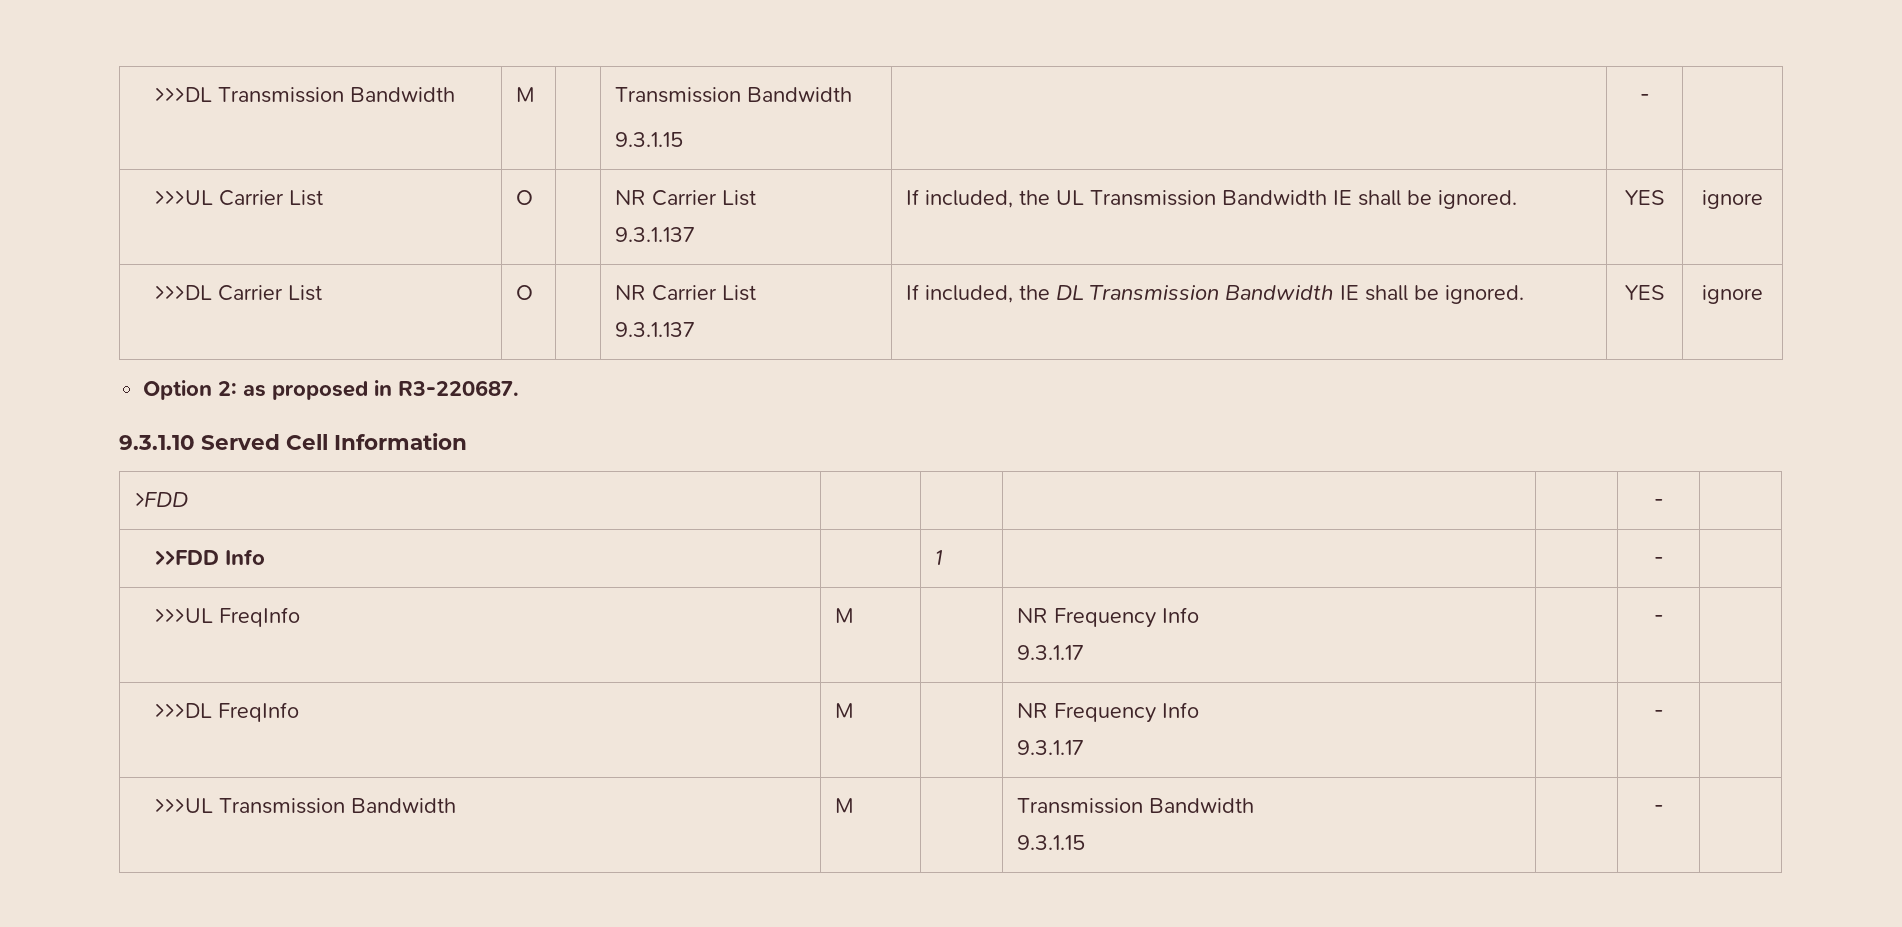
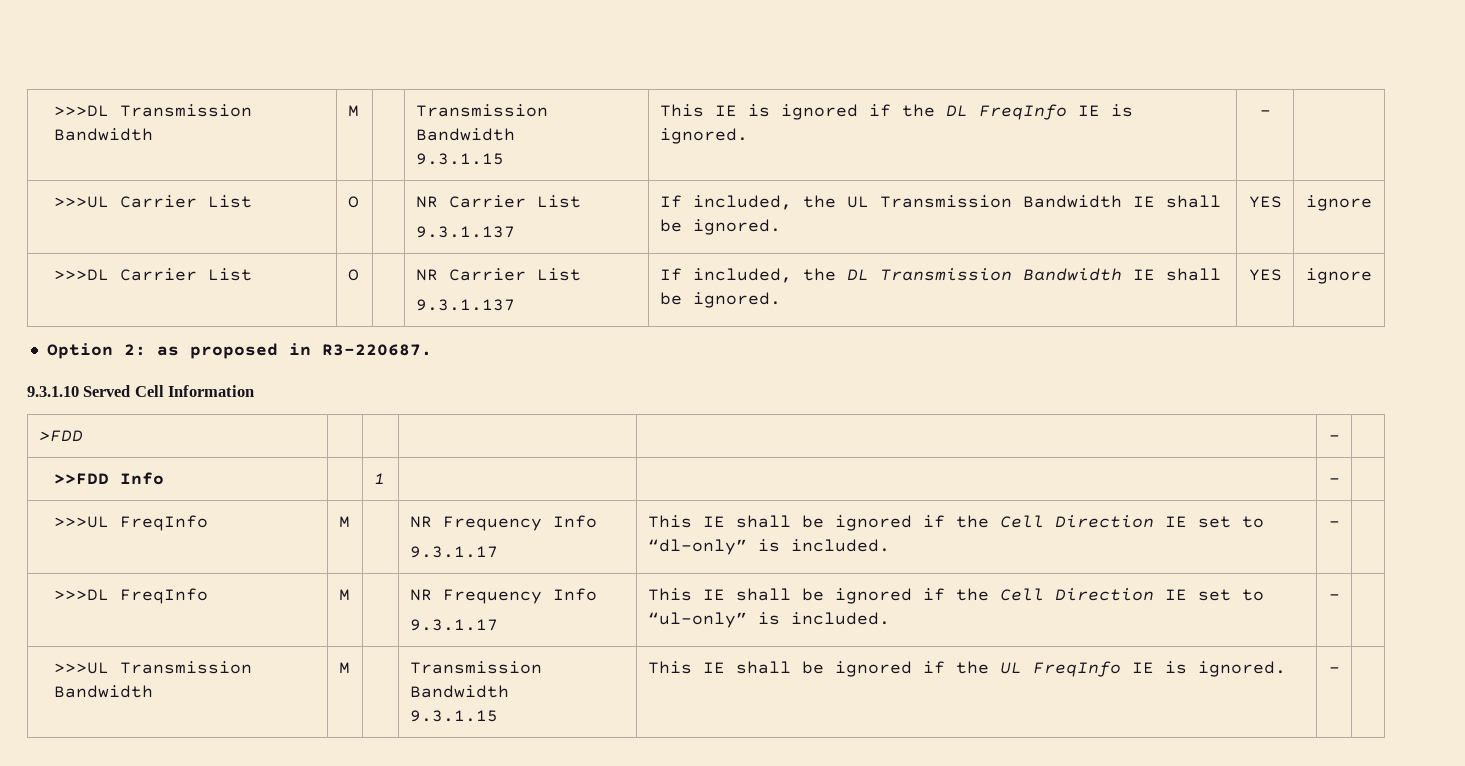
(684, 139) none -> [659,104,1133,120] [659,128,748,144] This IE is ignored if the DL FreqInfo IE is ignored.
(1085, 652) none -> [647,515,1264,531] [647,539,890,555] This IE shall be ignored if the Cell Direction IE set to “dl-only” is included.
(1085, 747) none -> [647,588,1264,604] [647,612,890,628] This IE shall be ignored if the Cell Direction IE set to “ul-only” is included.
(1086, 842) none -> [647,661,1286,677] This IE shall be ignored if the UL FreqInfo IE is ignored.

